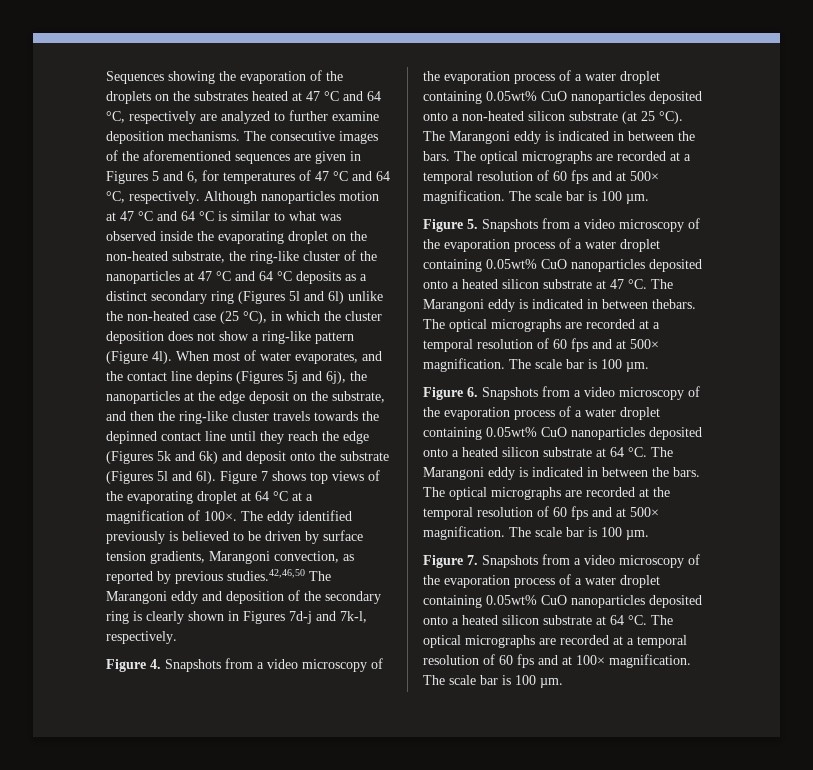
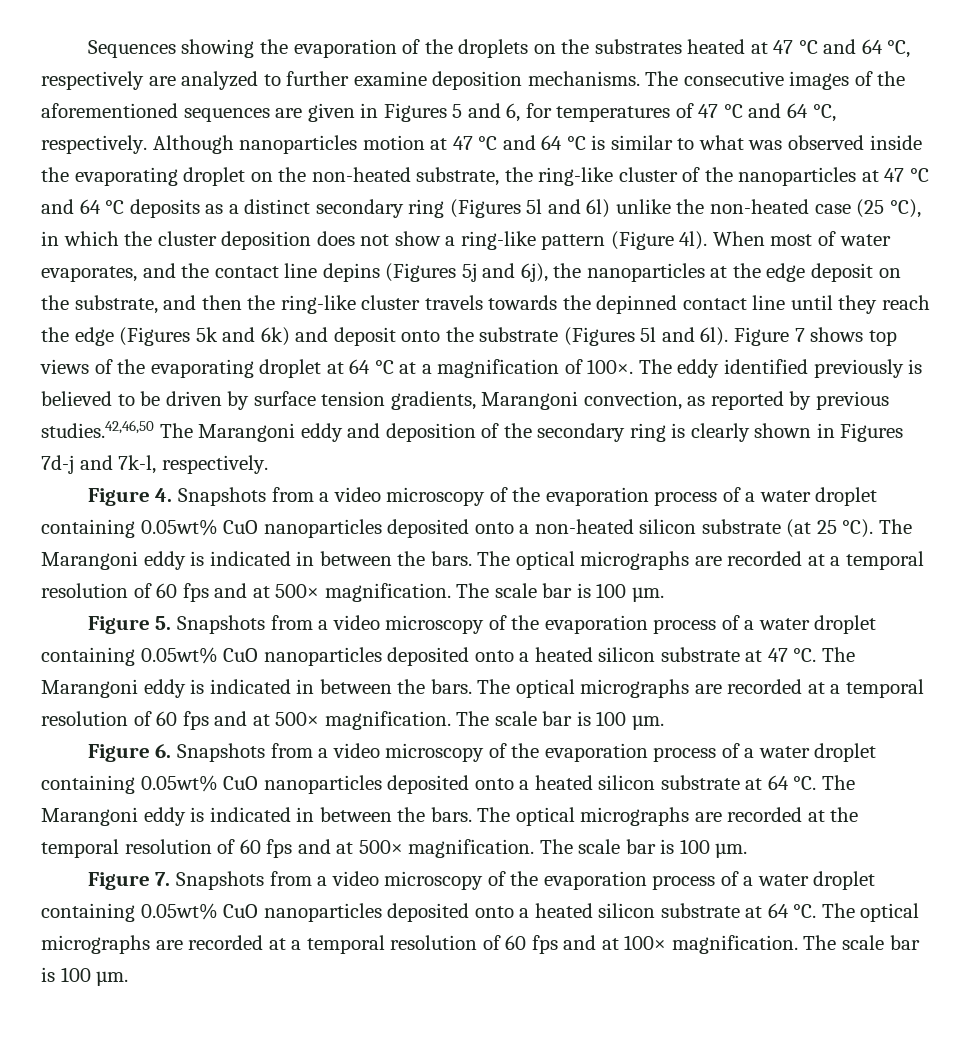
[652,299,696,309] thebars. -> [397,679,472,694] the bars.

